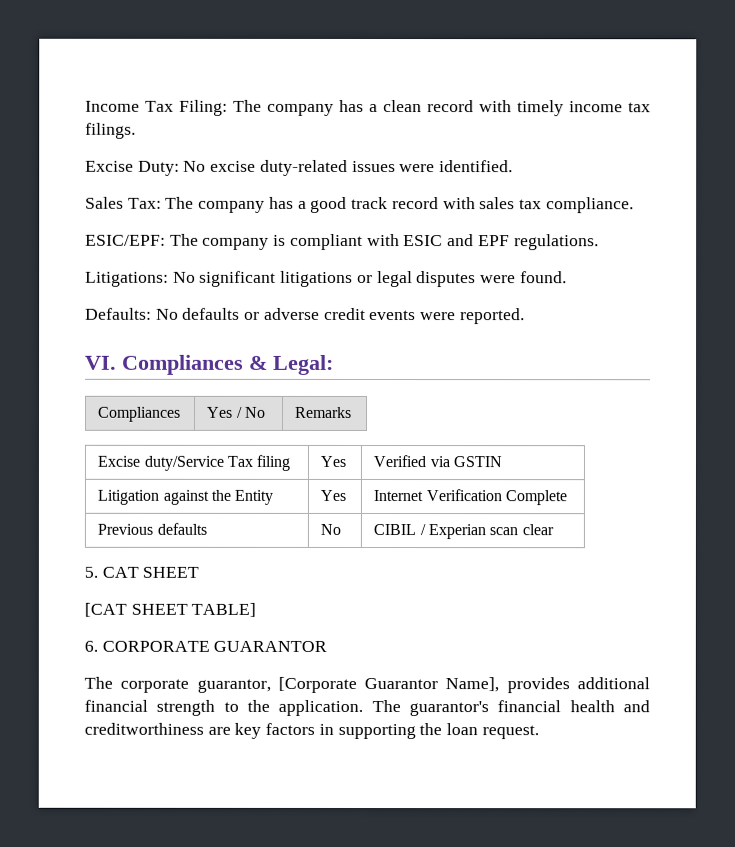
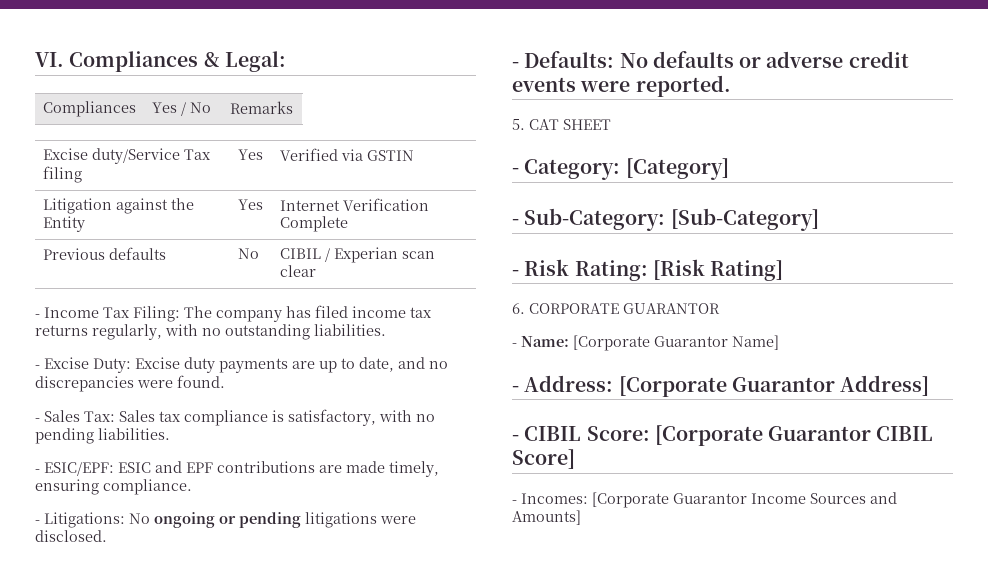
[85,99,651,117] [85,122,136,139] [85,159,514,176] [85,196,634,214] [85,233,599,251] [85,270,567,288] [85,307,525,325] Income Tax Filing: The company has a clean record with timely income tax filings. // Excise Duty: No excise duty-related issues were identified. // Sales Tax: The company has a good track record with sales tax compliance. // ESIC/EPF: The company is compliant with ESIC and EPF regulations. // Litigations: No significant litigations or legal disputes were found. // Defaults: No defaults or adverse credit events were reported. // -> (35, 59) none
[84,566,200,578] [84,602,257,617] [84,640,328,652] [84,676,650,694] [84,699,650,717] [84,722,539,740] 5. CAT SHEET // [CAT SHEET TABLE] // 6. CORPORATE GUARANTOR // The corporate guarantor, [Corporate Guarantor Name], provides additional financial strength to the application. The guarantor's financial health and creditworthiness are key factors in supporting the loan request. -> [35,305,432,322] [35,324,386,340] [35,357,448,373] [35,375,225,392] [35,409,435,426] [35,428,170,444] [35,461,439,477] [35,479,192,495] [35,512,416,528] [35,530,107,542] [512,51,909,68] [512,75,731,97] [512,119,611,130] [512,158,729,180] [512,208,819,231] [512,259,784,281] [512,303,720,314] [512,335,779,351] [512,375,930,397] [512,425,934,446] [512,449,575,469] [512,492,897,508] [512,510,581,525] - Income Tax Filing: The company has filed income tax returns regularly, with no outstanding liabilities. // - Excise Duty: Excise duty payments are up to date, and no discrepancies were found. // - Sales Tax: Sales tax compliance is satisfactory, with no pending liabilities. // - ESIC/EPF: ESIC and EPF contributions are made timely, ensuring compliance. // - Litigations: No ongoing or pending litigations were disclosed. // - Defaults: No defaults or adverse credit events were reported. // 5. CAT SHEET // - Category: [Category] // - Sub-Category: [Sub-Category] // - Risk Rating: [Risk Rating] // 6. CORPORATE GUARANTOR // - Name: [Corporate Guarantor Name] // - Address: [Corporate Guarantor Address] // - CIBIL Score: [Corporate Guarantor CIBIL Score] // - Incomes: [Corporate Guarantor Income Sources and Amounts]

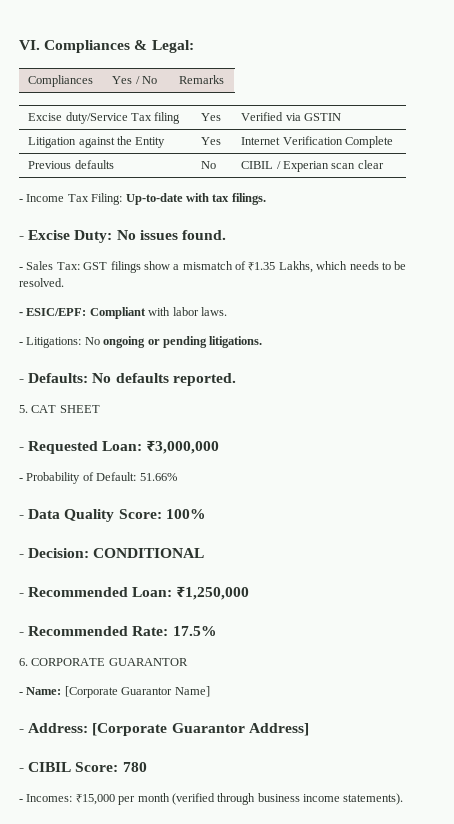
[184,305,432,322] [35,324,386,340] [35,357,448,373] [35,375,225,392] [35,409,435,426] [35,428,170,444] [35,461,439,477] [35,479,192,495] The company has filed income tax returns regularly, with no outstanding liabilities. // - Excise Duty: Excise duty payments are up to date, and no discrepancies were found. // - Sales Tax: Sales tax compliance is satisfactory, with no pending liabilities. // - ESIC/EPF: ESIC and EPF contributions are made timely, ensuring compliance. -> [125,193,266,205] [19,230,226,243] [19,261,407,273] [19,278,64,287] [19,307,227,319] Up-to-date with tax filings. // - Excise Duty: No issues found. // - Sales Tax: GST filings show a mismatch of ₹1.35 Lakhs, which needs to be resolved. // - ESIC/EPF: Compliant with labor laws.
[305,512,416,528] [35,530,107,542] litigations were disclosed. -> [209,336,263,348] litigations.
[739,51,909,68] [512,77,631,92] or adverse credit events were -> (169, 378) none
[524,158,729,180] [512,208,819,231] [512,259,784,281] Category: [Category] // - Sub-Category: [Sub-Category] // - Risk Rating: [Risk Rating] -> [28,440,219,454] [19,472,177,484] [19,509,206,522] [19,548,205,558] [19,586,249,600] [19,626,217,636] Requested Loan: ₹3,000,000 // - Probability of Default: 51.66% // - Data Quality Score: 100% // - Decision: CONDITIONAL // - Recommended Loan: ₹1,250,000 // - Recommended Rate: 17.5%
[654,425,934,446] [512,449,575,469] [512,492,897,508] [512,510,581,525] [Corporate Guarantor CIBIL Score] // - Incomes: [Corporate Guarantor Income Sources and Amounts] -> [122,762,147,772] [19,793,404,805] 780 // - Incomes: ₹15,000 per month (verified through business income statements).

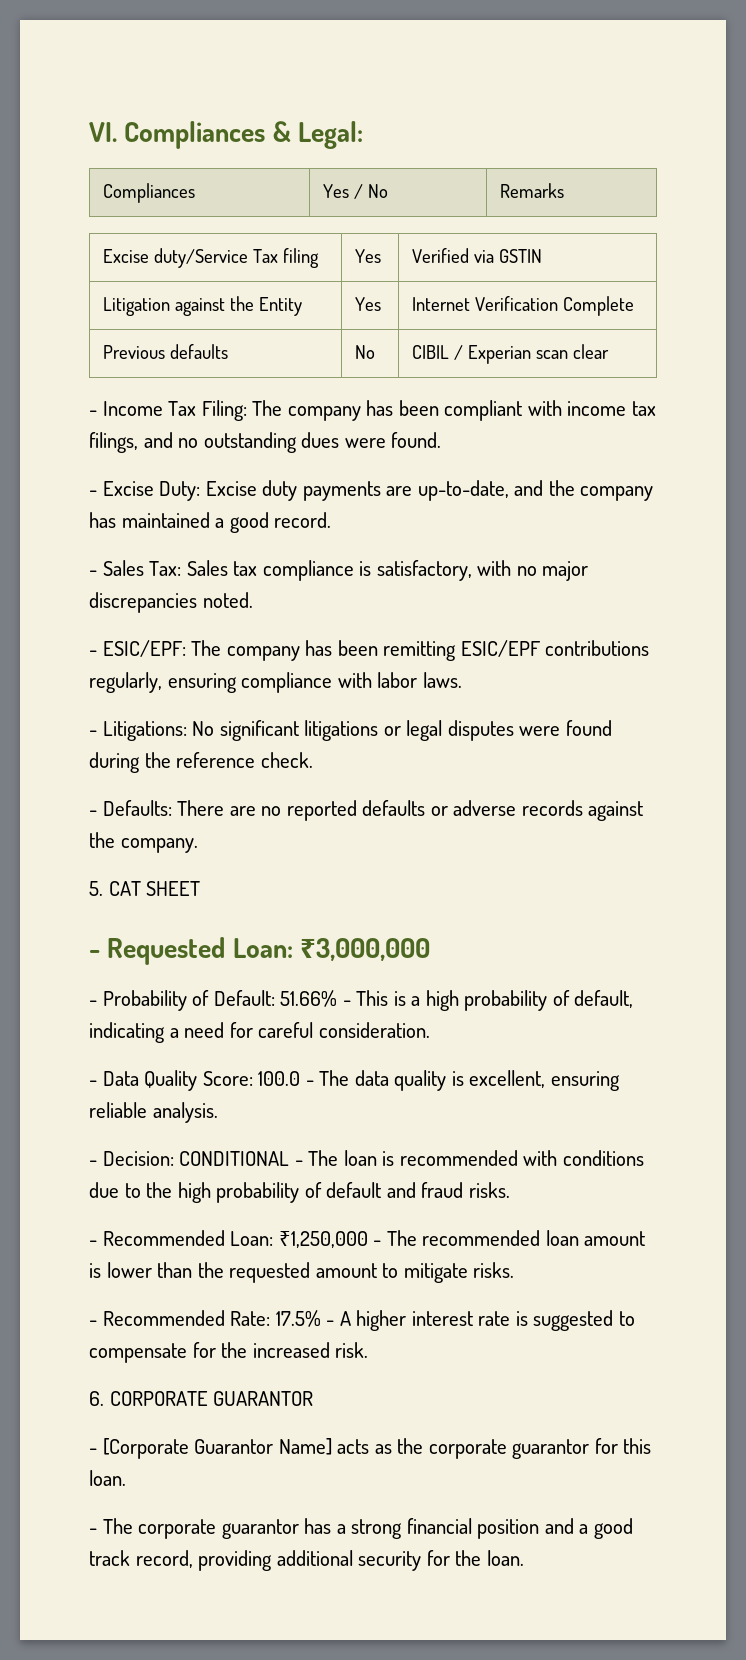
[125,193,266,205] [19,230,226,243] [19,261,407,273] [19,278,64,287] [19,307,146,319] Up-to-date with tax filings. // - Excise Duty: No issues found. // - Sales Tax: GST filings show a mismatch of ₹1.35 Lakhs, which needs to be resolved. // - ESIC/EPF: Compliant -> [252,400,656,421] [89,432,442,453] [89,480,654,501] [89,512,332,533] [89,560,589,581] [89,592,253,613] [89,640,650,661] [89,672,333,693] The company has been compliant with income tax filings, and no outstanding dues were found. // - Excise Duty: Excise duty payments are up-to-date, and the company has maintained a good record. // - Sales Tax: Sales tax compliance is satisfactory, with no major discrepancies noted. // - ESIC/EPF: The company has been remitting ESIC/EPF contributions regularly, ensuring compliance
[103,336,263,348] [19,373,236,386] ongoing or pending litigations. // - Defaults: No defaults reported. -> [219,720,612,741] [89,752,313,773] [89,800,644,821] [89,832,198,853] significant litigations or legal disputes were found during the reference check. // - Defaults: There are no reported defaults or adverse records against the company.
[19,509,206,522] [19,548,205,558] [19,586,249,600] [19,626,217,636] // - Data Quality Score: 100% // - Decision: CONDITIONAL // - Recommended Loan: ₹1,250,000 // - Recommended Rate: 17.5% -> [342,990,634,1011] [89,1022,430,1043] [89,1070,620,1091] [89,1102,218,1123] [89,1150,644,1166] [89,1182,510,1203] [89,1230,646,1248] [89,1262,515,1283] [89,1310,635,1331] [89,1342,369,1363] - This is a high probability of default, indicating a need for careful consideration. // - Data Quality Score: 100.0 - The data quality is excellent, ensuring reliable analysis. // - Decision: CONDITIONAL - The loan is recommended with conditions due to the high probability of default and fraud risks. // - Recommended Loan: ₹1,250,000 - The recommended loan amount is lower than the requested amount to mitigate risks. // - Recommended Rate: 17.5% - A higher interest rate is suggested to compensate for the increased risk.
[26,687,62,695] Name: -> (97, 1451) none
[19,723,309,736] [19,762,147,772] [19,793,404,805] // - Address: [Corporate Guarantor Address] // - CIBIL Score: 780 // - Incomes: ₹15,000 per month (verified through business income statements). -> [337,1438,652,1459] [89,1470,126,1486] [89,1518,633,1539] [89,1550,524,1571] acts as the corporate guarantor for this loan. // - The corporate guarantor has a strong financial position and a good track record, providing additional security for the loan.

